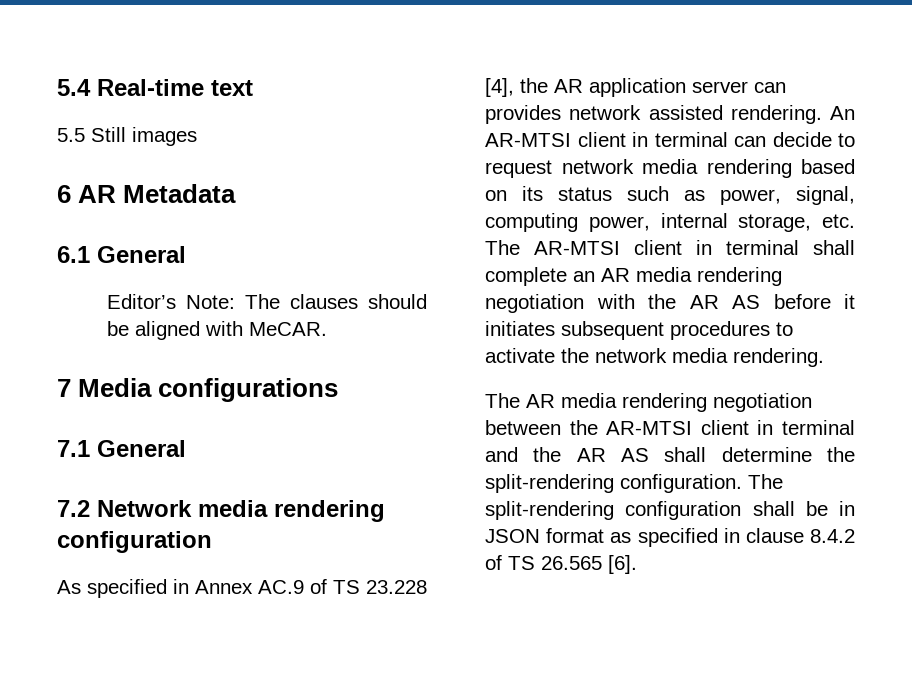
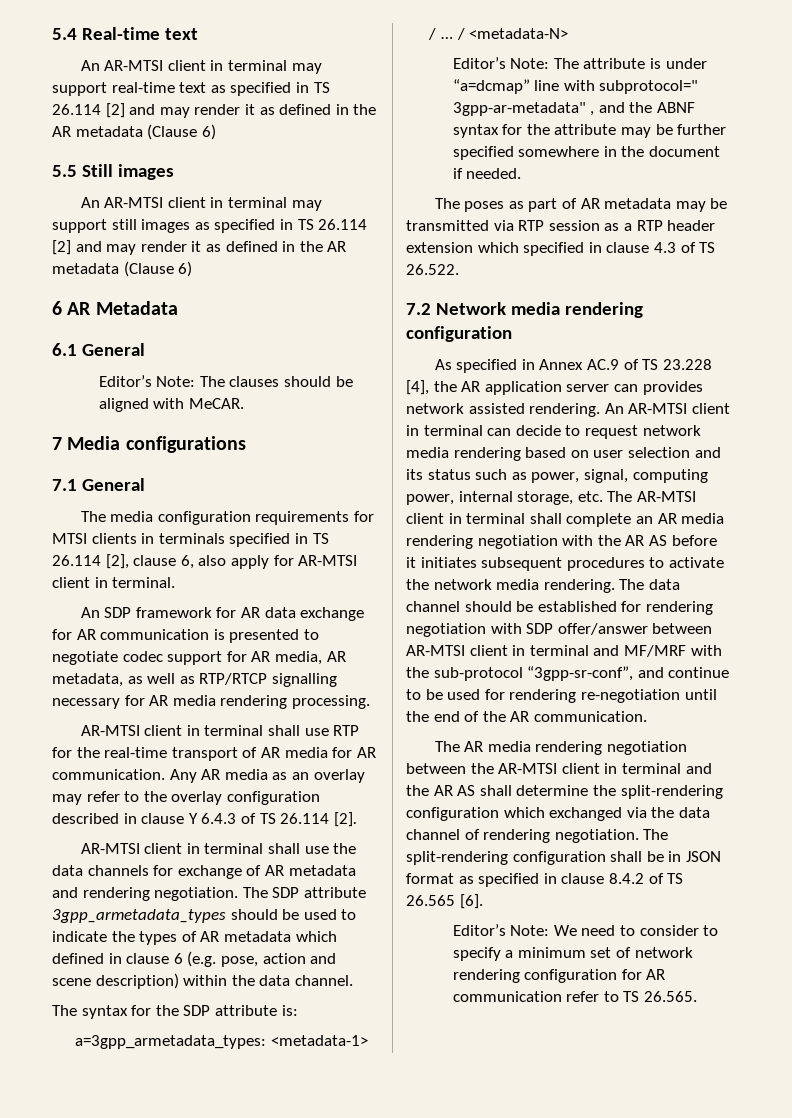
[57,127,197,146] 5.5 Still images -> [80,60,322,74] [52,82,330,96] [52,103,377,118] [52,124,216,140] [52,164,174,180] [80,197,322,211] [52,219,368,233] [52,240,347,255] [52,261,193,277] An AR-MTSI client in terminal may support real-time text as specified in TS 26.114 [2] and may render it as defined in the AR metadata (Clause 6) // 5.5 Still images // An AR-MTSI client in terminal may support still images as specified in TS 26.114 [2] and may render it as defined in the AR metadata (Clause 6)
(186, 448) none -> [80,511,375,525] [52,533,329,547] [52,554,358,569] [52,577,176,588] [80,607,365,621] [52,629,319,643] [52,651,346,665] [52,673,337,687] [52,695,370,709] [80,725,360,736] [52,747,376,761] [52,769,365,783] [52,791,320,805] [52,812,357,827] [80,843,357,854] [52,865,356,879] [52,887,366,901] [52,909,357,923] [52,931,337,945] [52,951,337,967] [52,973,353,989] [52,1005,298,1019] [75,1035,368,1049] [428,28,569,40] [452,57,707,69] [452,79,699,94] [452,102,696,116] [452,124,727,138] [452,146,721,160] [452,168,522,179] [434,198,728,212] [406,220,716,231] [406,242,716,256] [406,264,459,275] // The media configuration requirements for MTSI clients in terminals specified in TS 26.114 [2], clause 6, also apply for AR-MTSI client in terminal. // An SDP framework for AR data exchange for AR communication is presented to negotiate codec support for AR media, AR metadata, as well as RTP/RTCP signalling necessary for AR media rendering processing. // AR-MTSI client in terminal shall use RTP for the real-time transport of AR media for AR communication. Any AR media as an overlay may refer to the overlay configuration described in clause Y 6.4.3 of TS 26.114 [2]. // AR-MTSI client in terminal shall use the data channels for exchange of AR metadata and rendering negotiation. The SDP attribute 3gpp_armetadata_types should be used to indicate the types of AR metadata which defined in clause 6 (e.g. pose, action and scene description) within the data channel. // The syntax for the SDP attribute is: // a=3gpp_armetadata_types: <metadata-1> / … / <metadata-N> // Editor’s Note: The attribute is under “a=dcmap” line with subprotocol=" 3gpp-ar-metadata" , and the ABNF syntax for the attribute may be further specified somewhere in the document if needed. // The poses as part of AR metadata may be transmitted via RTP session as a RTP header extension which specified in clause 4.3 of TS 26.522.
(507, 195) none -> [593,447,721,458] user selection and
(824, 357) none -> [619,579,680,590] [406,601,713,615] [406,623,713,637] [406,645,722,657] [406,666,730,681] [406,689,717,703] [406,711,647,722] The data channel should be established for rendering negotiation with SDP offer/answer between AR-MTSI client in terminal and MF/MRF with the sub-protocol “3gpp-sr-conf”, and continue to be used for rendering re-negotiation until the end of the AR communication.
[620,474,742,493] configuration. -> [406,807,710,821] [406,829,639,843] configuration which exchanged via the data channel of rendering negotiation.
(637, 564) none -> [452,924,719,936] [452,947,693,961] [452,969,666,983] [452,991,698,1002] // Editor’s Note: We need to consider to specify a minimum set of network rendering configuration for AR communication refer to TS 26.565.

